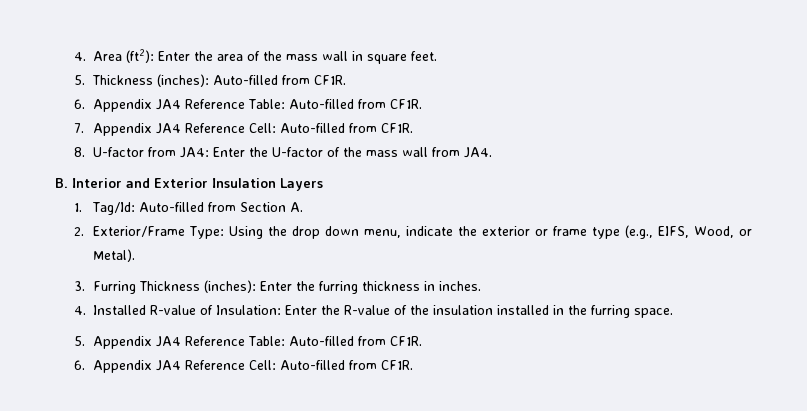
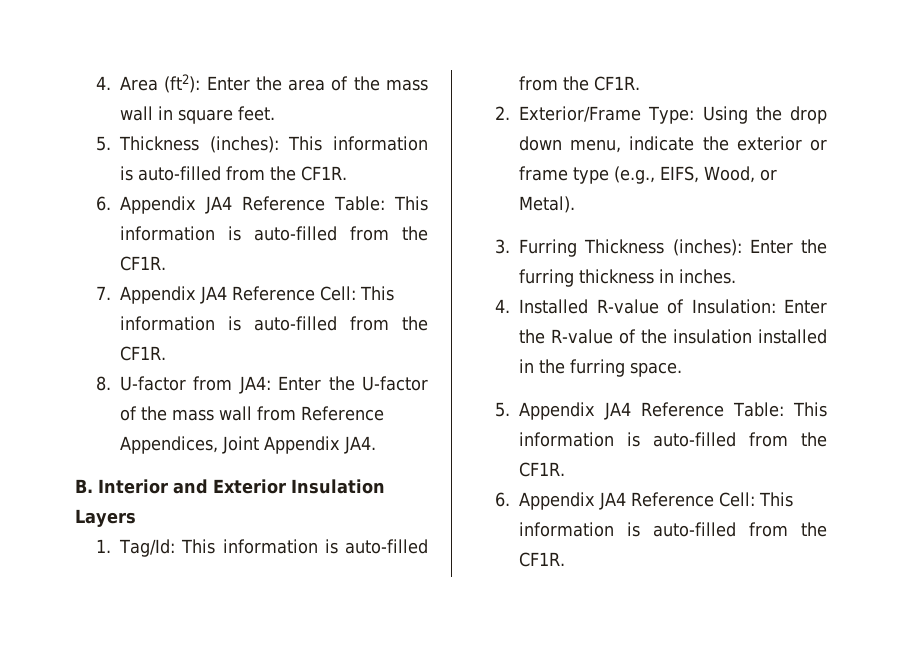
[213,75,311,85] Auto-filled from -> [288,136,428,151] [120,166,297,181] This information is auto-filled from the
[289,99,387,109] Auto-filled from -> [394,196,428,211] [120,226,428,241] This information is auto-filled from the
[280,123,378,133] Auto-filled from -> [360,286,395,301] [120,316,428,331] This information is auto-filled from the
(461, 152) none -> [301,406,385,421] [120,436,341,454] Reference Appendices, Joint Appendix
[139,202,304,212] Auto-filled from Section A. -> [181,539,428,554] [519,76,641,91] This information is auto-filled from the CF1R.
[289,336,387,346] Auto-filled from -> [793,402,827,417] [519,432,827,447] This information is auto-filled from the
[280,360,378,370] Auto-filled from -> [759,492,794,507] [519,522,827,537] This information is auto-filled from the

